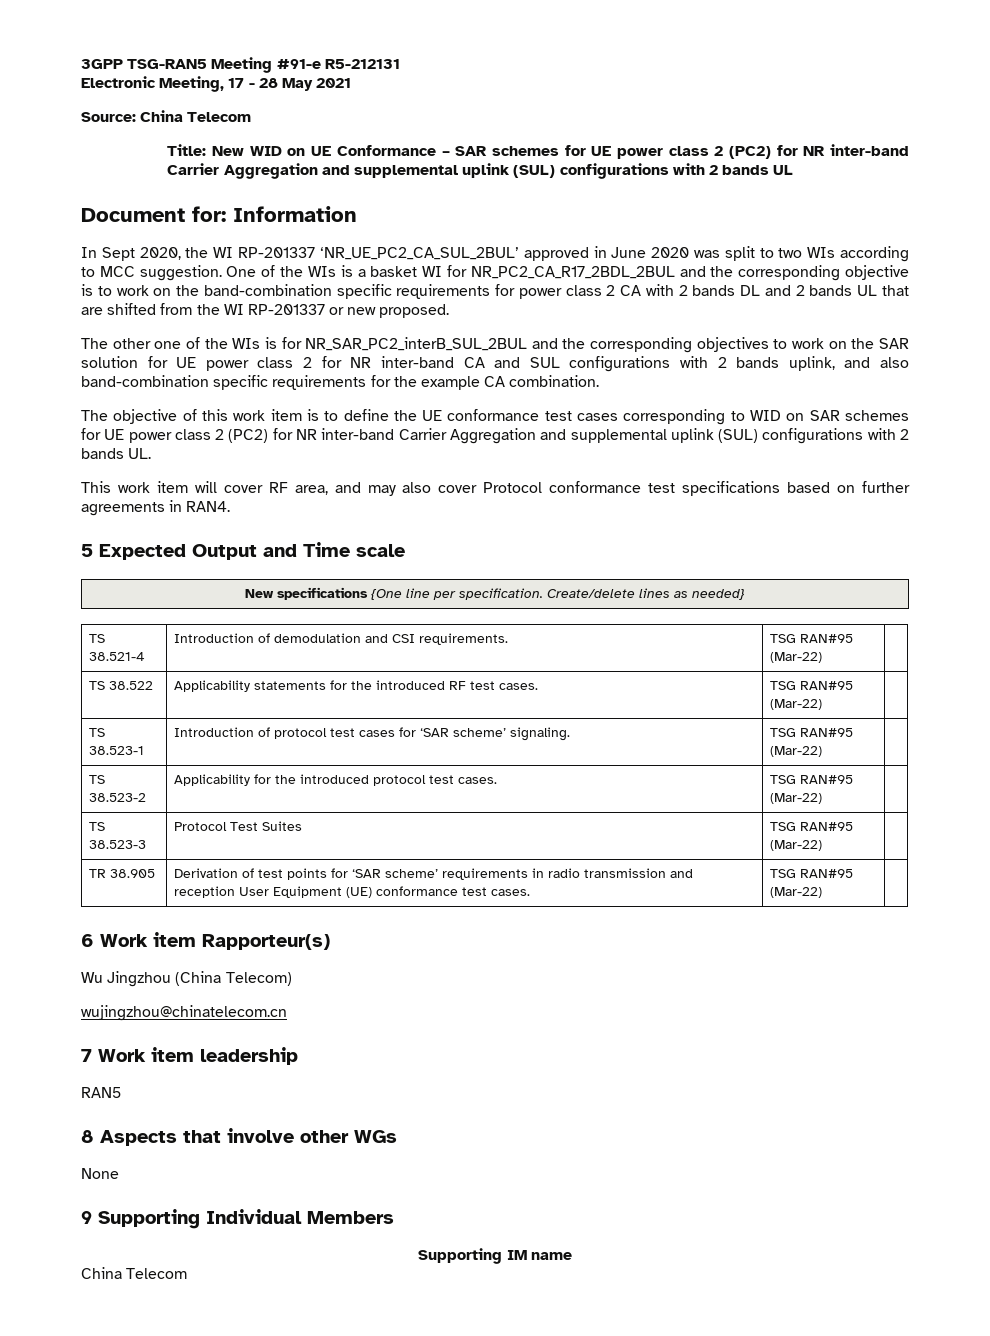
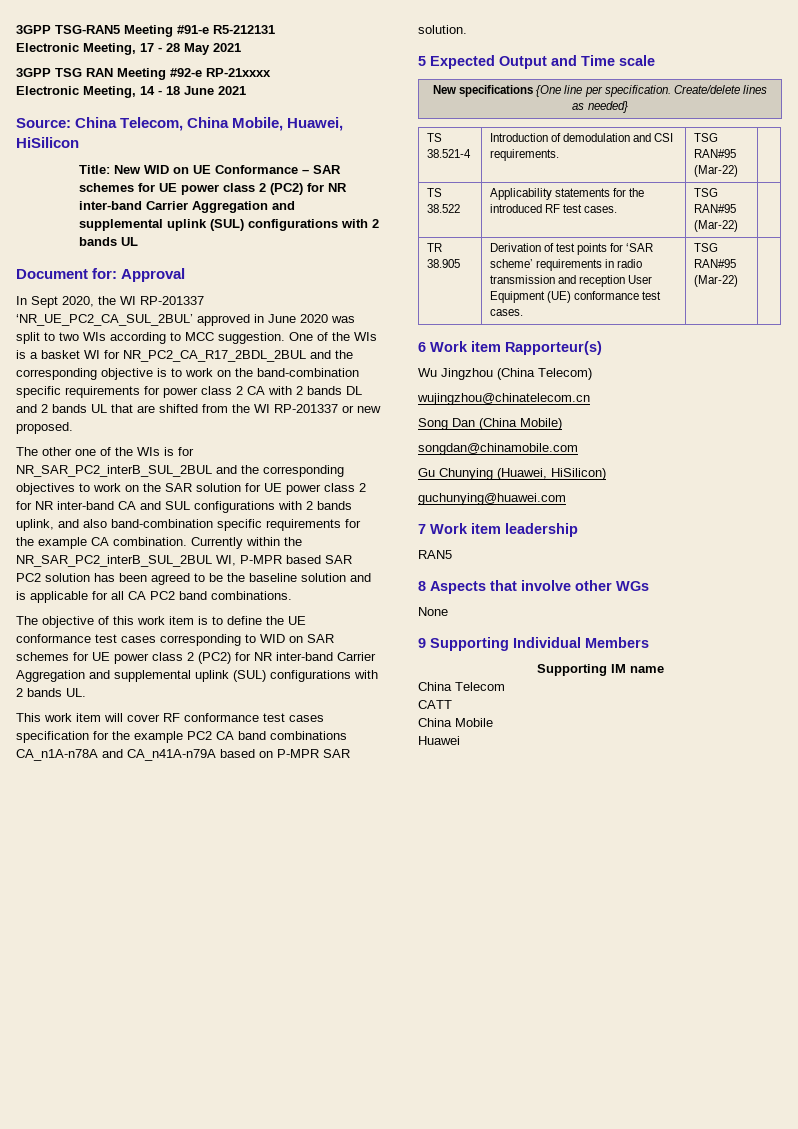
[81,110,252,122] Source: China Telecom -> [16,68,271,80] [16,86,246,98] [16,117,344,131] [16,137,79,148] 3GPP TSG RAN Meeting #92-e RP-21xxxx // Electronic Meeting, 14 - 18 June 2021 // Source: China Telecom, China Mobile, Huawei, HiSilicon
[233,206,357,222] Information -> [121,268,186,282] Approval
(600, 381) none -> [191,537,302,549] [16,555,352,567] [16,573,371,585] [16,591,292,603] Currently within the NR_SAR_PC2_interB_SUL_2BUL WI, P-MPR based SAR PC2 solution has been agreed to be the baseline solution and is applicable for all CA PC2 band combinations.
[294,481,911,496] [81,500,231,516] area, and may also cover Protocol conformance test specifications based on further agreements in RAN4. -> [184,713,324,722] [16,731,347,743] [16,749,350,761] [418,25,467,34] conformance test cases specification for the example PC2 CA band combinations CA_n1A-n78A and CA_n41A-n79A based on P-MPR SAR solution.
[88,728,105,737] [88,746,144,755] [173,727,570,741] [769,728,853,737] [769,746,822,757] [88,775,105,784] [88,793,146,802] [173,774,497,786] [769,775,853,784] [769,793,822,804] [88,822,105,831] [88,840,146,849] [173,821,302,831] [769,822,853,831] [769,840,822,851] // TS 38.523-1 | Introduction of protocol test cases for ‘SAR scheme’ signaling. | TSG RAN#95 (Mar-22) | // TS 38.523-2 | Applicability for the introduced protocol test cases. | TSG RAN#95 (Mar-22) | // TS 38.523-3 | Protocol Test Suites | TSG RAN#95 (Mar-22) | -> (738, 226) none
(287, 1013) none -> [418,418,562,430] [418,443,578,455] [418,468,606,480] [418,493,566,505] // Song Dan (China Mobile) // songdan@chinamobile.com // Gu Chunying (Huawei, HiSilicon) // guchunying@huawei.com
(188, 1273) none -> [418,700,452,709] [418,718,493,727] [418,736,460,745] // CATT // China Mobile // Huawei

